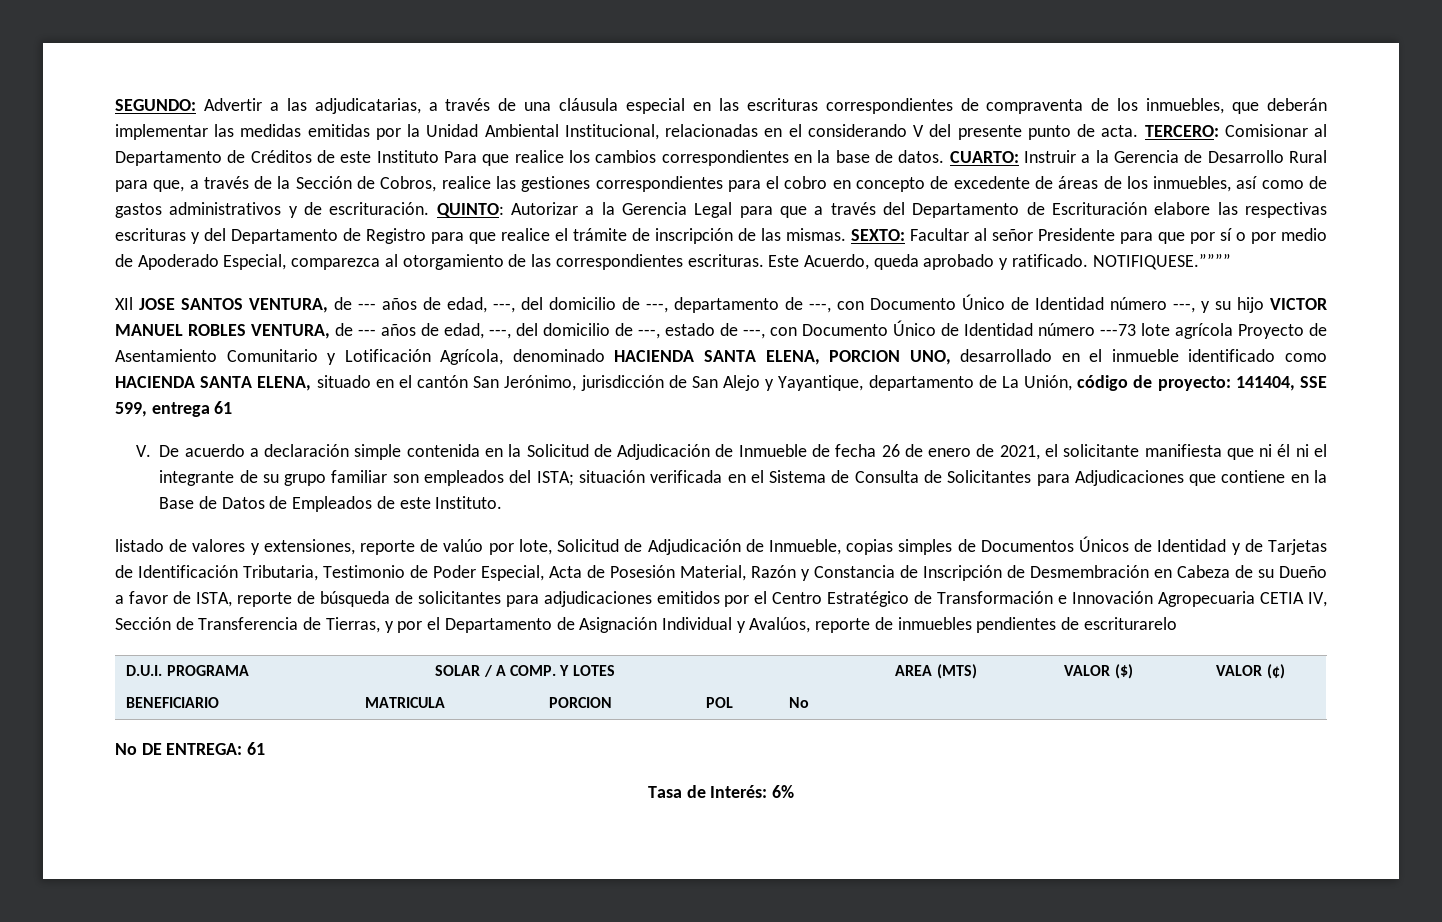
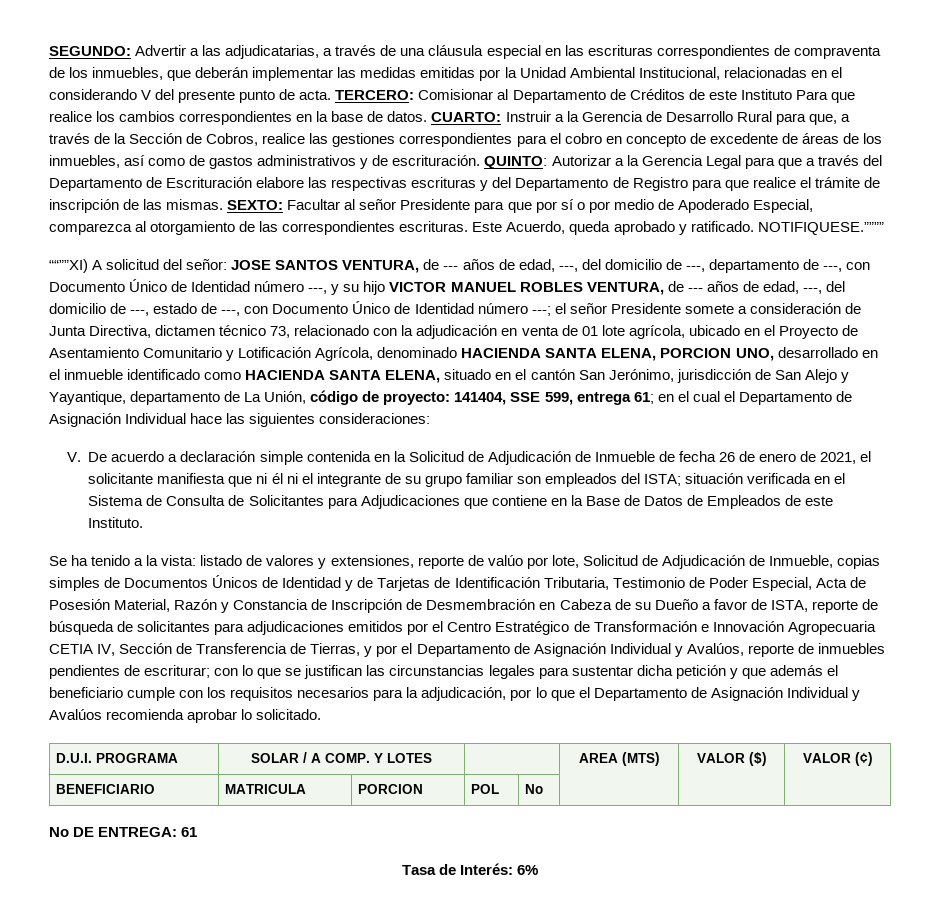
[115,297,133,310] XIl -> [49,259,228,273] ““””XI) A solicitud del señor:
[1100,323,1233,339] ---73 lote agrícola -> [531,303,861,316] [49,325,775,339] ---; el señor Presidente somete a consideración de Junta Directiva, dictamen técnico 73, relacionado con la adjudicación en venta de 01 lote agrícola, ubicado en el
[214,401,233,414] 61 -> [633,391,852,405] [49,413,431,427] 61; en el cual el Departamento de Asignación Individual hace las siguientes consideraciones:
(503, 502) none -> [49,555,197,566] Se ha tenido a la vista:
[1083,617,1177,630] escriturarelo -> [144,665,838,679] [49,687,860,701] [49,709,322,723] escriturar; con lo que se justifican las circunstancias legales para sustentar dicha petición y que además el beneficiario cumple con los requisitos necesarios para la adjudicación, por lo que el Departamento de Asignación Individual y Avalúos recomienda aprobar lo solicitado.

